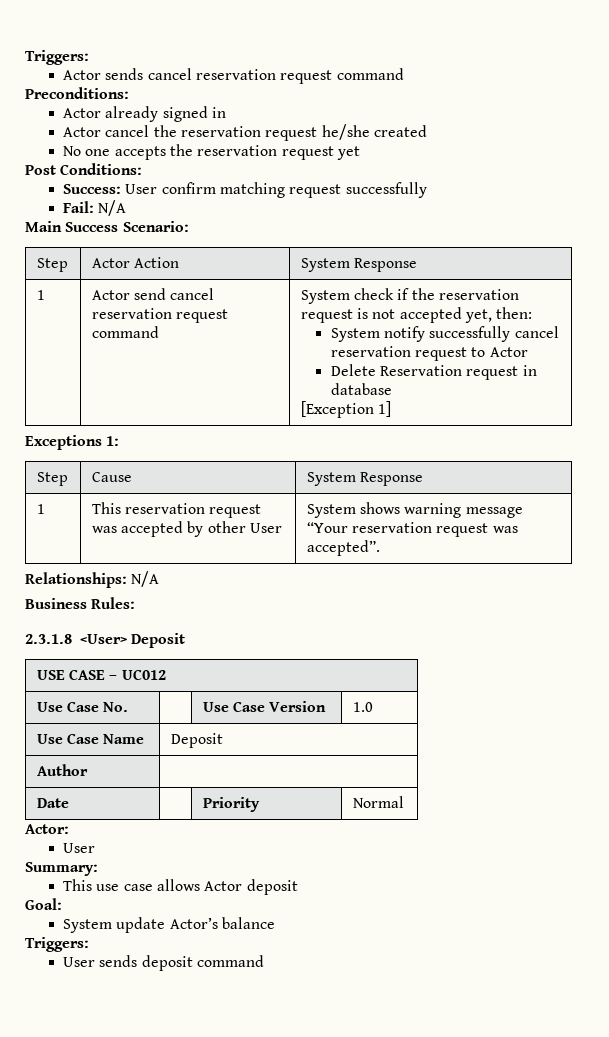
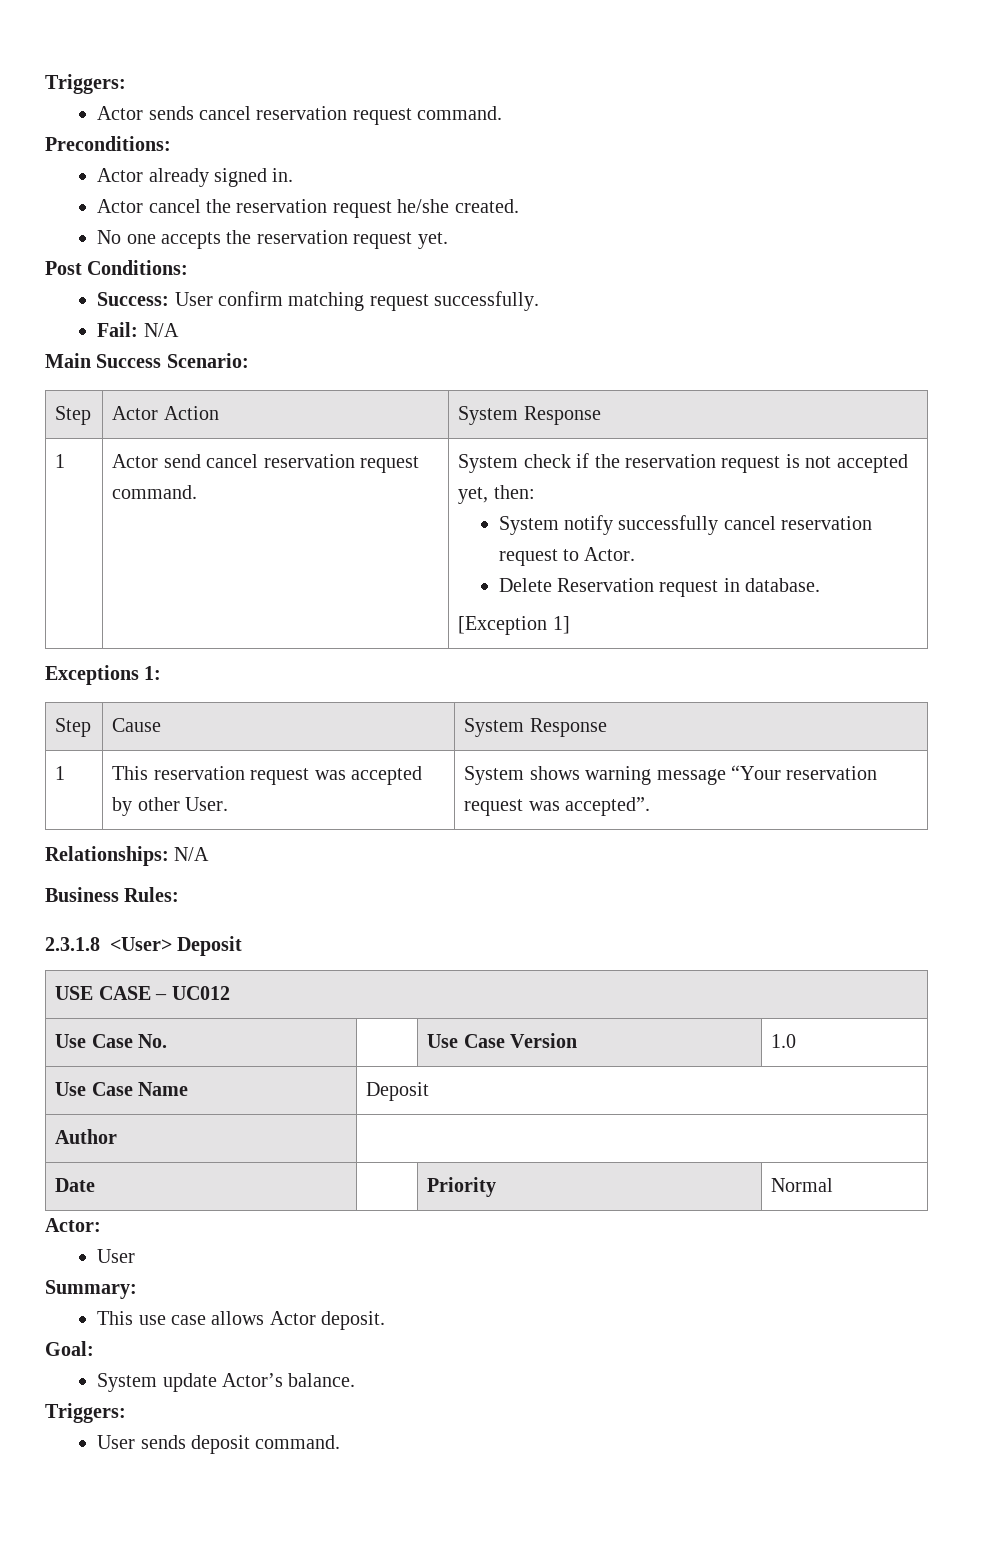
[336,68,404,80] command -> [417,106,503,120] command.
[211,107,226,118] in -> [272,168,294,182] in.
[373,125,427,137] created -> [454,199,519,213] created.
[336,146,360,160] yet -> [417,232,448,249] yet.
[345,182,427,198] successfully -> [434,291,540,311] successfully.
[91,326,159,338] command -> [112,485,198,499] command.
[489,347,528,357] Actor -> [584,547,636,561] Actor.
[330,383,392,395] database -> [745,578,821,592] database.
[250,523,283,533] User -> [185,797,229,811] User.
[246,879,298,895] deposit -> [321,1311,386,1330] deposit.
[221,917,275,929] balance -> [288,1373,356,1387] balance.
[196,955,264,967] command -> [255,1435,341,1449] command.

